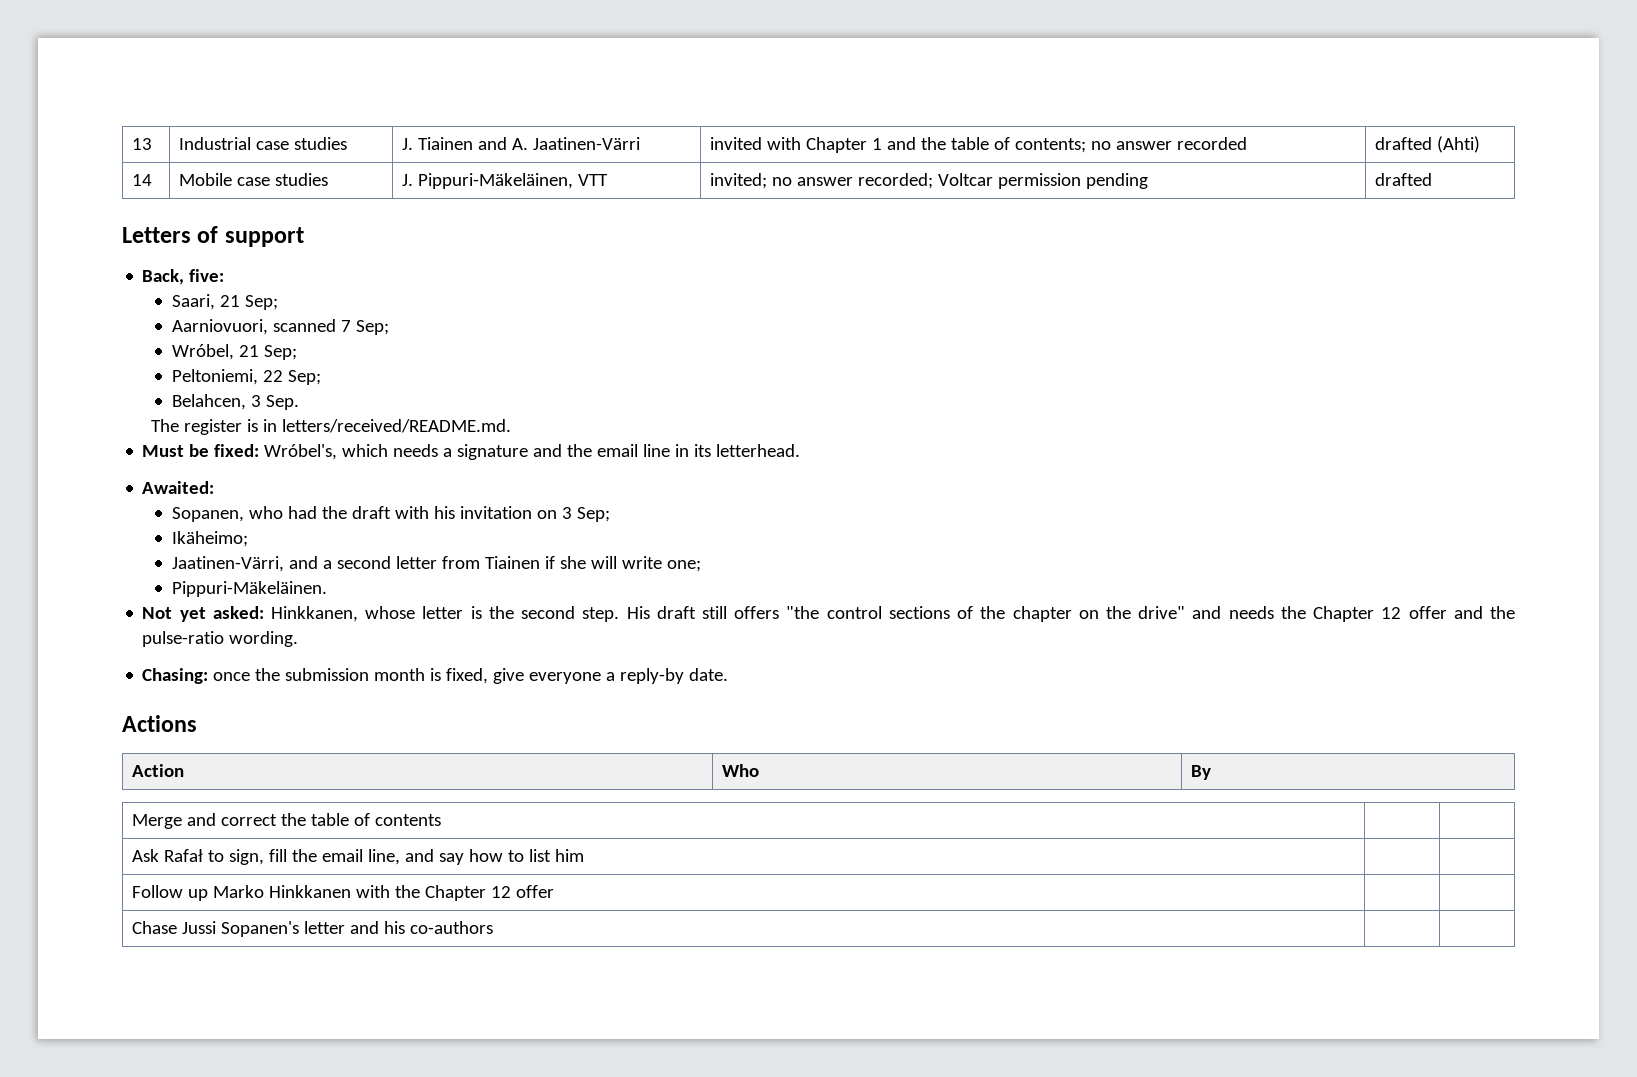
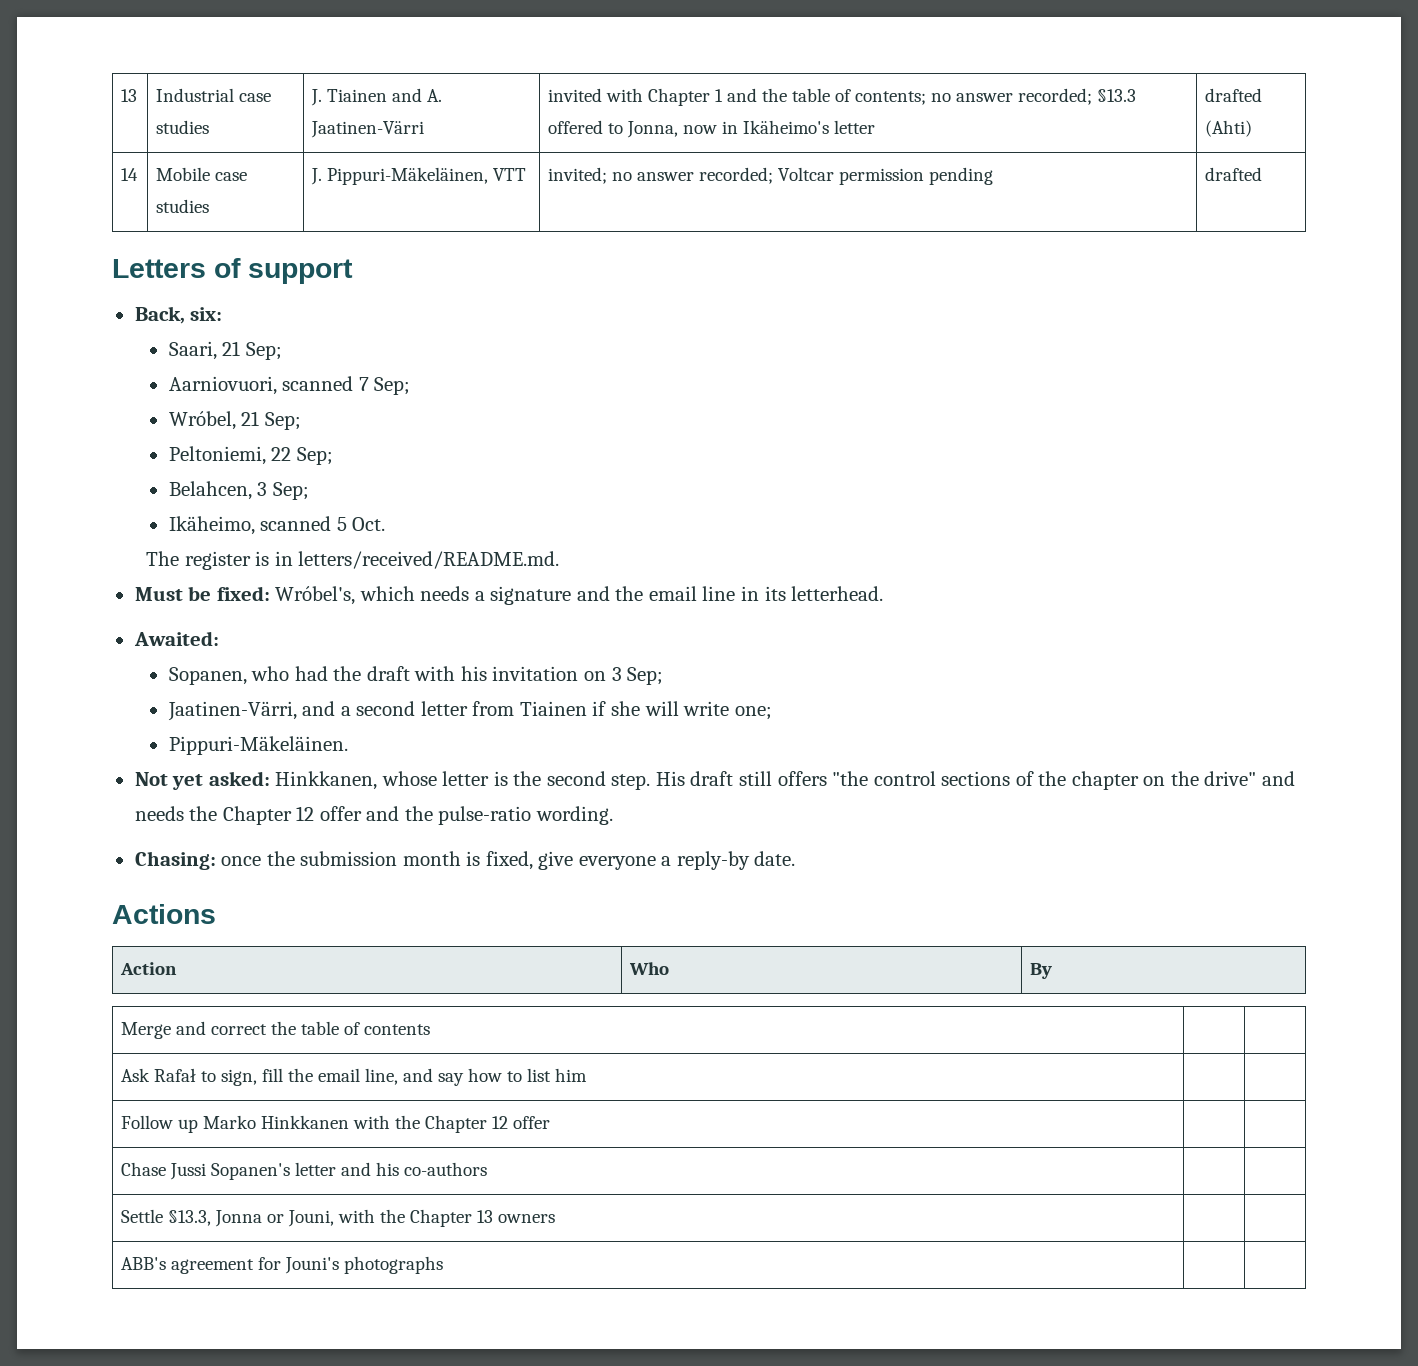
[1177,137,1248,150] recorded -> [1018,88,1137,105] [548,120,876,138] recorded; §13.3 offered to Jonna, now in Ikäheimo's letter
[189,269,225,282] five: -> [190,307,223,321] six:
[265,395,299,410] Sep. -> [272,482,309,500] [168,516,386,535] Sep; // Ikäheimo, scanned 5 Oct.
[171,531,248,547] // Ikäheimo; -> (664, 676) none
(494, 927) none -> [121,1209,556,1227] [121,1256,444,1274] // Settle §13.3, Jonna or Jouni, with the Chapter 13 owners | | // ABB's agreement for Jouni's photographs | |

